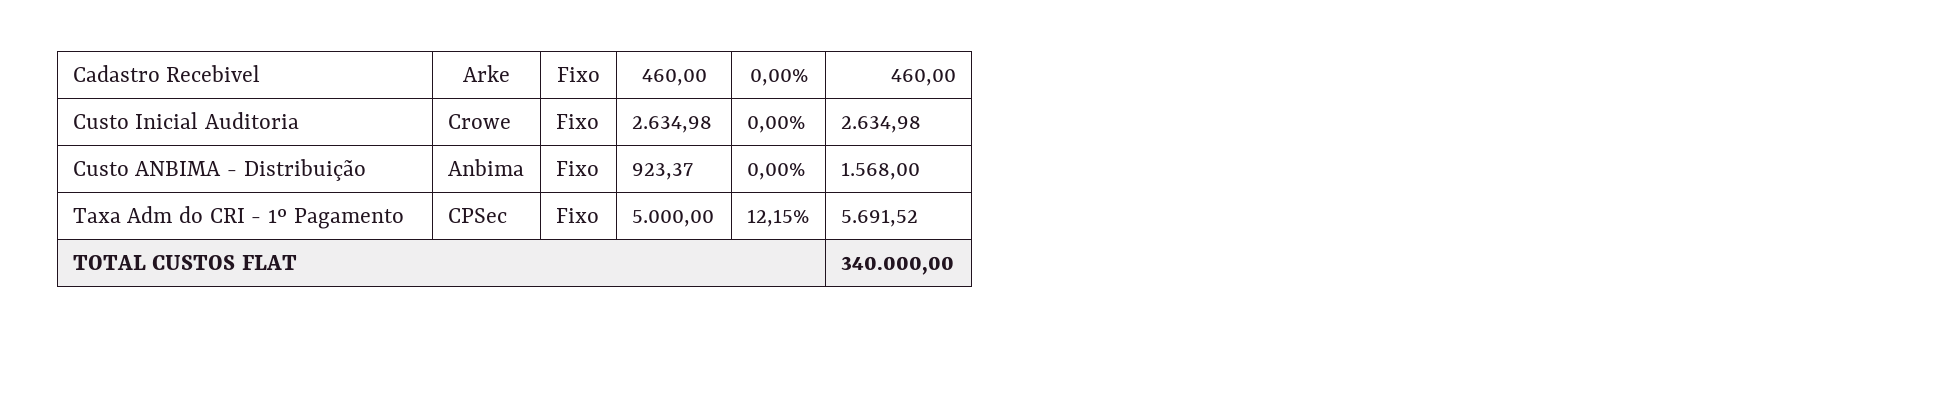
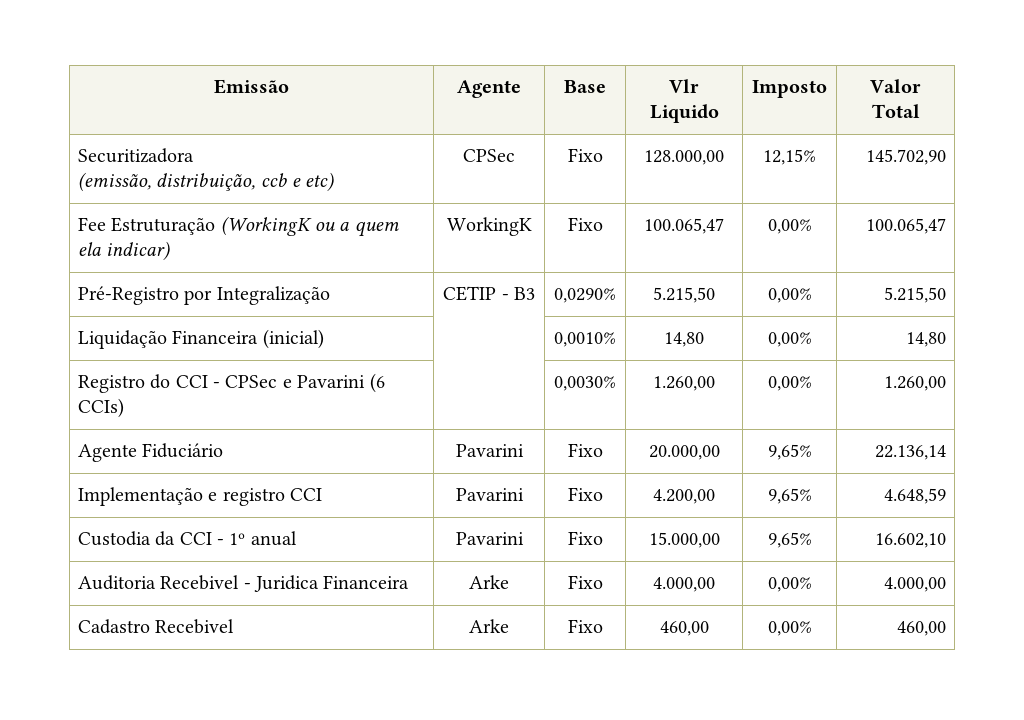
(72, 73) none -> [214,79,289,94] [457,80,521,98] [564,80,606,93] [669,79,699,93] [649,104,719,123] [752,80,827,98] [870,79,921,93] [871,104,920,118] [77,148,194,163] [77,172,335,192] [463,149,515,162] [567,148,603,162] [644,150,724,165] [763,149,816,165] [866,149,947,165] [77,216,399,237] [77,241,171,261] [446,217,532,236] [567,217,603,231] [644,218,724,234] [767,219,812,234] [866,218,947,234] [77,286,330,305] [443,286,535,301] [554,288,616,303] [653,287,715,303] [767,288,812,303] [884,287,947,303] [77,329,324,349] [554,332,616,347] [664,332,704,347] [767,332,812,347] [906,332,947,347] [77,373,385,393] [77,398,124,418] [554,376,616,391] [653,376,715,391] [767,376,812,391] [884,376,947,391] [77,443,224,462] [455,444,524,457] [567,443,603,457] [648,445,720,460] [767,444,812,460] [875,445,947,460] [77,487,323,506] [455,488,524,501] [567,487,603,501] [653,489,715,504] [767,488,812,504] [884,488,947,504] [77,531,297,546] [455,532,524,545] [567,531,603,545] [648,532,720,548] [767,532,812,548] [875,533,947,548] [77,575,410,592] [469,575,509,589] [567,575,603,589] [653,577,715,592] [767,577,812,592] [884,577,947,592] Emissão | Agente | Base | Vlr Liquido | Imposto | Valor Total // Securitizadora // (emissão, distribuição, ccb e etc) | CPSec | Fixo | 128.000,00 | 12,15% | 145.702,90 // Fee Estruturação (WorkingK ou a quem ela indicar) | WorkingK | Fixo | 100.065,47 | 0,00% | 100.065,47 // Pré-Registro por Integralização | CETIP - B3 | 0,0290% | 5.215,50 | 0,00% | 5.215,50 // Liquidação Financeira (inicial) | | 0,0010% | 14,80 | 0,00% | 14,80 // Registro do CCI - CPSec e Pavarini (6 CCIs) | | 0,0030% | 1.260,00 | 0,00% | 1.260,00 // Agente Fiduciário | Pavarini | Fixo | 20.000,00 | 9,65% | 22.136,14 // Implementação e registro CCI | Pavarini | Fixo | 4.200,00 | 9,65% | 4.648,59 // Custodia da CCI - 1º anual | Pavarini | Fixo | 15.000,00 | 9,65% | 16.602,10 // Auditoria Recebivel - Juridica Financeira | Arke | Fixo | 4.000,00 | 0,00% | 4.000,00 //
[72,112,300,129] [447,114,511,129] [555,114,599,129] [631,116,712,133] [746,116,805,133] [840,116,921,133] [72,159,366,181] [447,159,524,176] [555,161,599,176] [631,163,693,180] [746,163,805,180] [840,162,920,180] [72,206,404,229] [447,208,507,223] [555,208,599,223] [631,210,714,227] [746,209,809,227] [840,209,918,227] [72,255,298,270] [840,256,954,275] // Custo Inicial Auditoria | Crowe | Fixo | 2.634,98 | 0,00% | 2.634,98 // Custo ANBIMA - Distribuição | Anbima | Fixo | 923,37 | 0,00% | 1.568,00 // Taxa Adm do CRI - 1º Pagamento | CPSec | Fixo | 5.000,00 | 12,15% | 5.691,52 // TOTAL CUSTOS FLAT | 340.000,00 -> (947, 628) none

